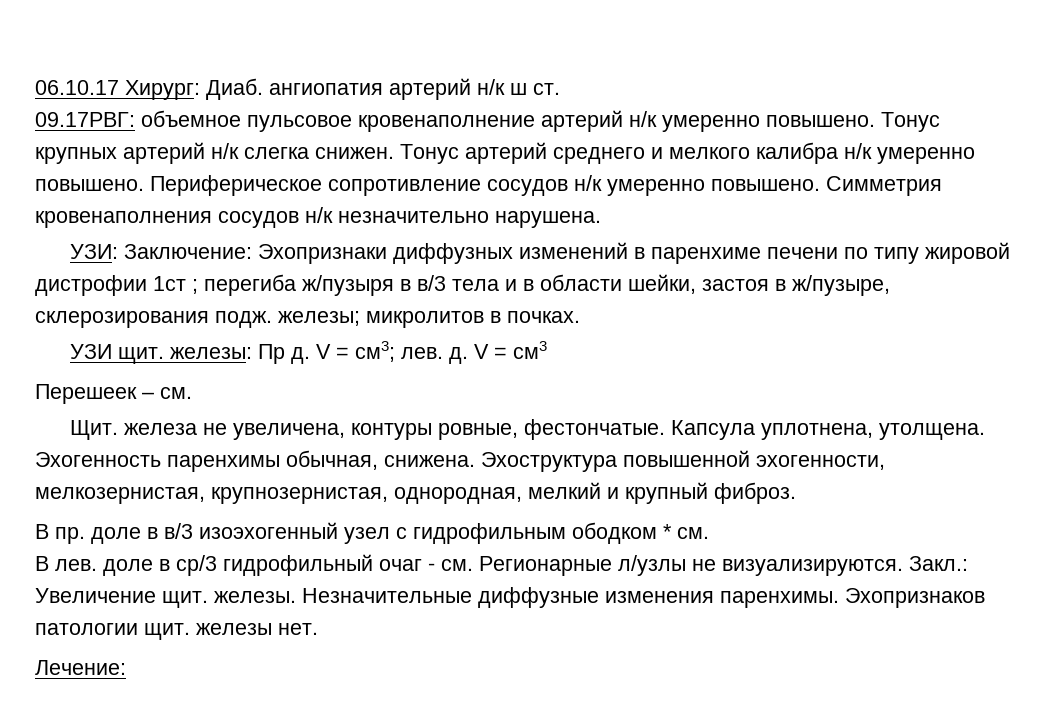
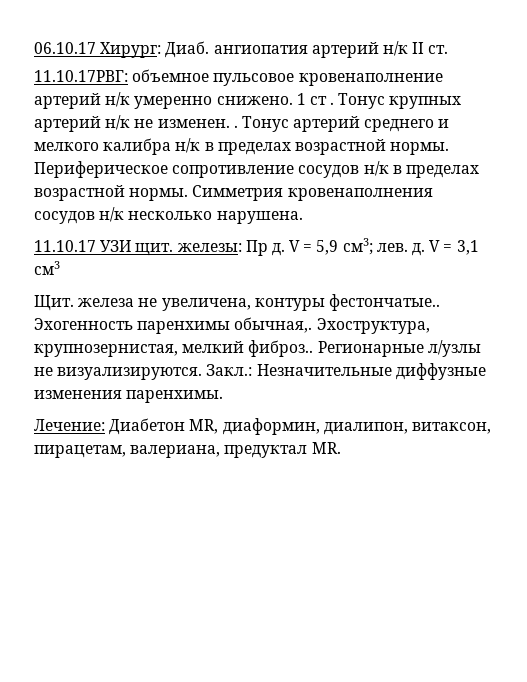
[510,83,527,95] ш -> [412,42,425,54] II
[35,112,135,127] 09.17РВГ: -> [34,70,128,82] 11.10.17РВГ:
[766,115,875,127] повышено. -> [216,93,335,105] снижено. 1 ст .
[244,147,394,159] слегка снижен. -> [134,119,238,128] не изменен. .
[877,147,975,164] [35,175,820,196] умеренно повышено. Периферическое сопротивление сосудов н/к умеренно повышено. -> [204,139,450,155] [34,161,479,178] [34,185,189,201] в пределах возрастной нормы. Периферическое сопротивление сосудов н/к в пределах возрастной нормы.
[338,211,489,223] незначительно -> [128,211,213,220] несколько
[69,242,1010,264] [35,274,890,296] [35,311,580,328] УЗИ: Заключение: Эхопризнаки диффузных изменений в паренхиме печени по типу жировой дистрофии 1ст ; перегиба ж/пузыря в в/3 тела и в области шейки, застоя в ж/пузыре, склерозирования подж. железы; микролитов в почках. // -> [34,240,96,252] 11.10.17
(349, 353) none -> [316,240,339,255] 5,9
(507, 353) none -> [456,240,479,255] 3,1
[35,384,192,404] // Перешеек – см. -> (60, 268) none
[437,419,985,440] [35,450,885,472] [35,482,796,504] [35,522,709,544] [35,554,473,576] ровные, фестончатые. Капсула уплотнена, утолщена. Эхогенность паренхимы обычная, снижена. Эхоструктура повышенной эхогенности, мелкозернистая, крупнозернистая, однородная, мелкий и крупный фиброз. // В пр. доле в в/3 изоэхогенный узел с гидрофильным ободком * см. // В лев. доле в ср/3 гидрофильный очаг - см. -> [328,294,440,311] [34,317,430,334] [34,340,314,357] фестончатые.. Эхогенность паренхимы обычная,. Эхоструктура, крупнозернистая, мелкий фиброз..
[35,588,296,608] Увеличение щит. железы. -> (253, 370) none
[845,588,985,608] [35,623,318,640] [35,660,126,675] Эхопризнаков патологии щит. железы нет. // Лечение: -> [34,418,491,435] [34,442,341,458] // Лечение: Диабетон MR, диаформин, диалипон, витаксон, пирацетам, валериана, предуктал MR.

